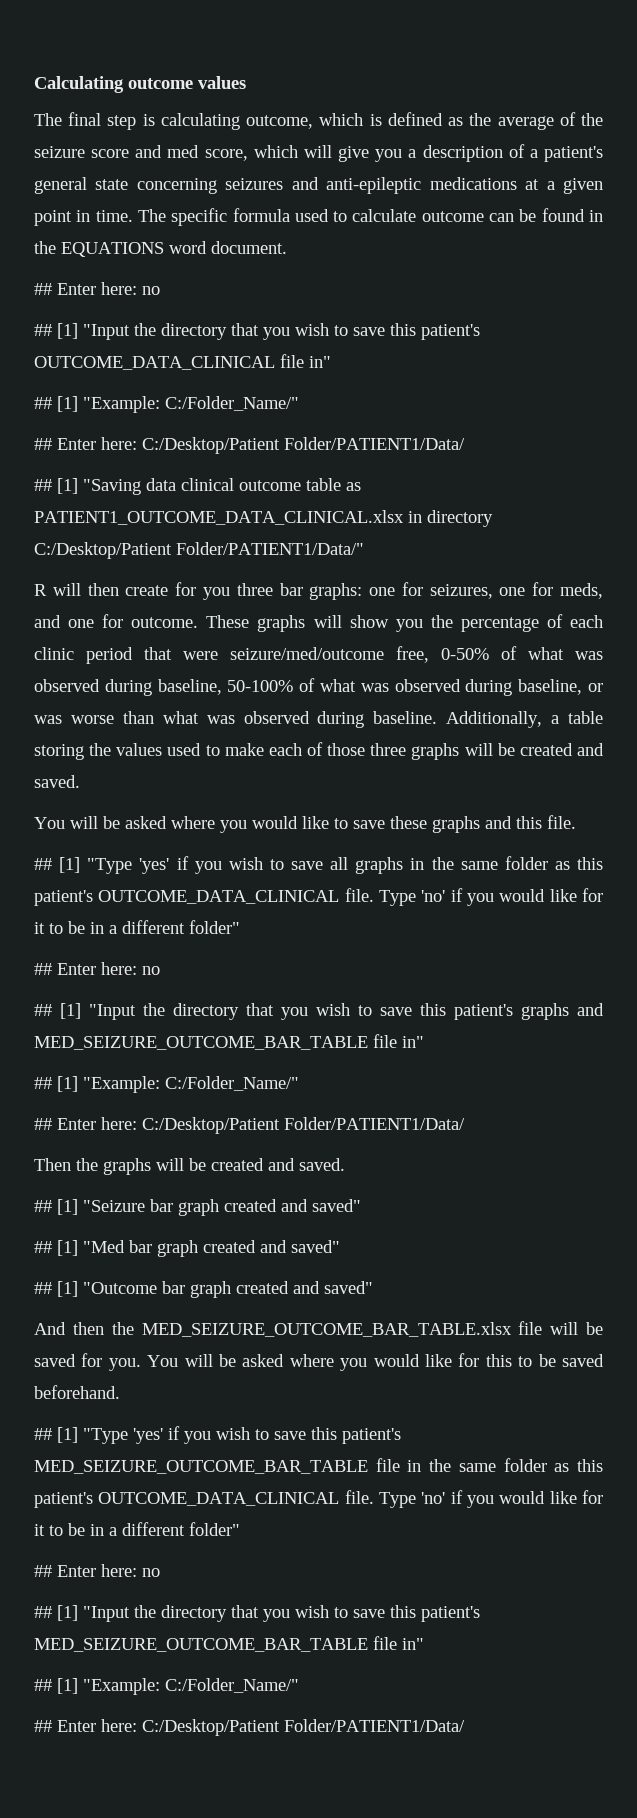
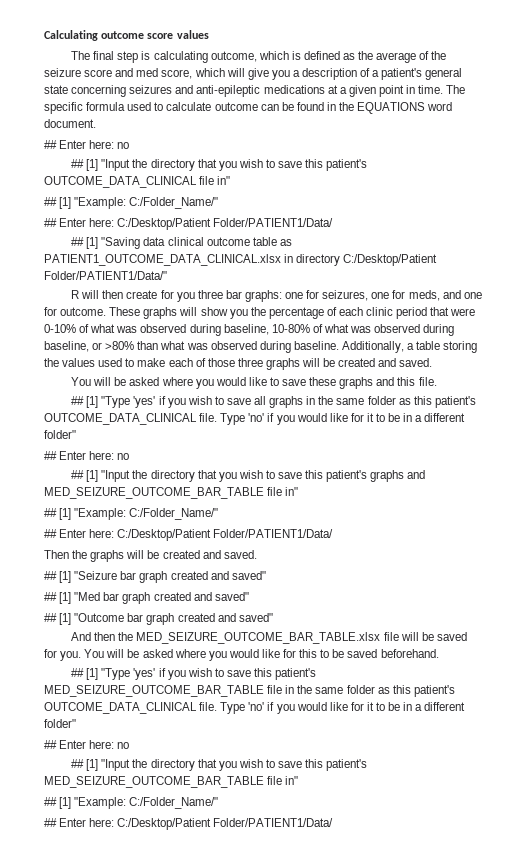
(193, 83) none -> [147,33,174,39] score
[230,646,603,663] [34,679,294,696] seizure/med/outcome free, 0-50% of what was observed during baseline, 50-100% -> [44,324,310,336] 0-10% of what was observed during baseline, 10-80%
[34,715,114,724] was worse -> [105,341,135,350] >80%

